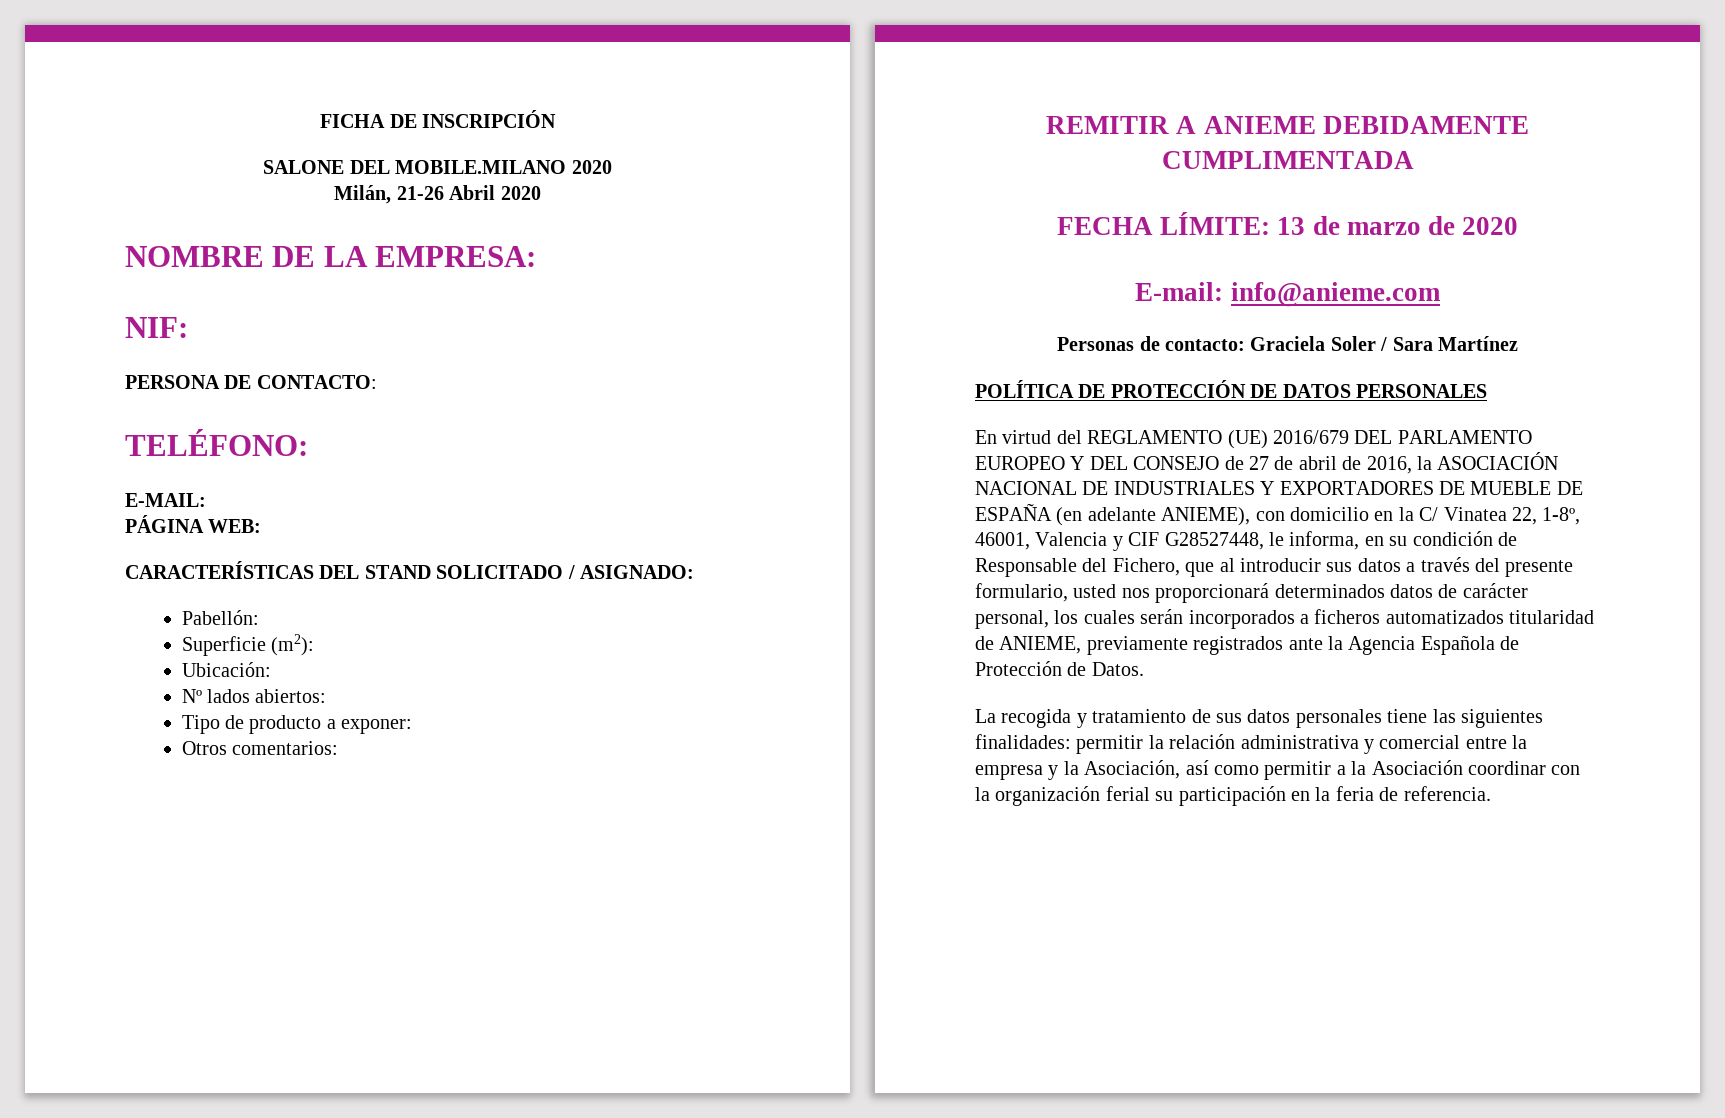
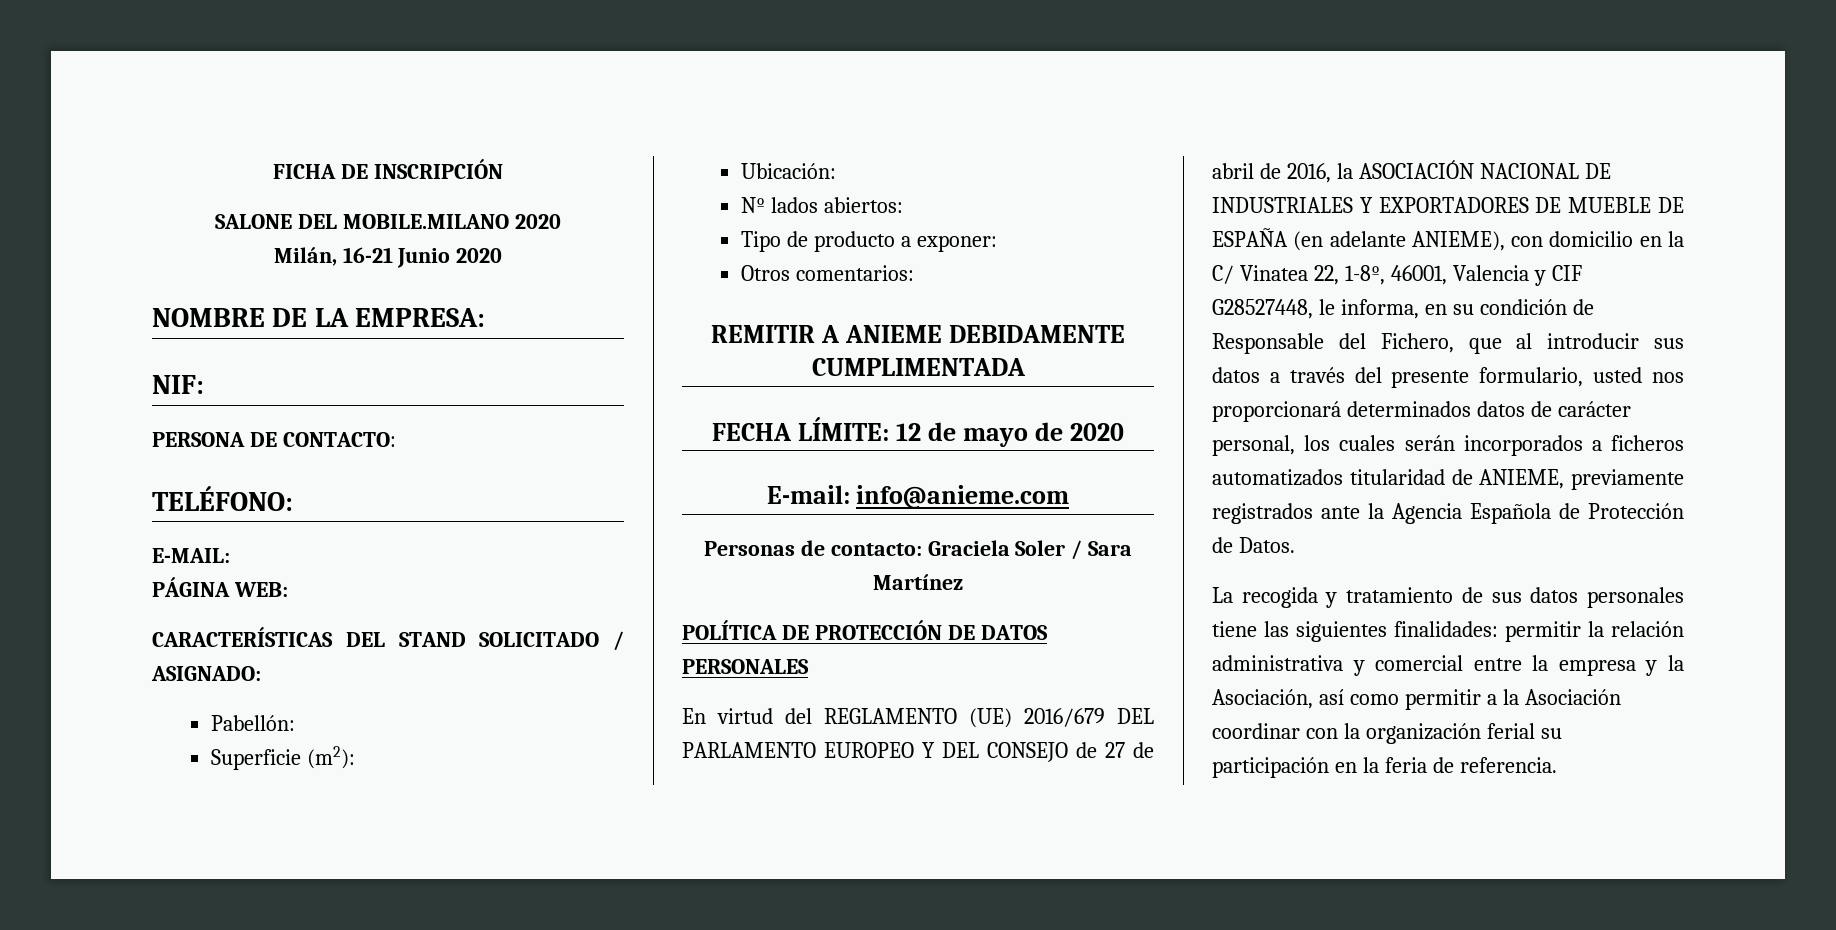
[396,185,496,200] 21-26 Abril -> [342,247,451,268] 16-21 Junio
[1277,216,1421,235] 13 de marzo -> [896,422,1028,447] 12 de mayo

